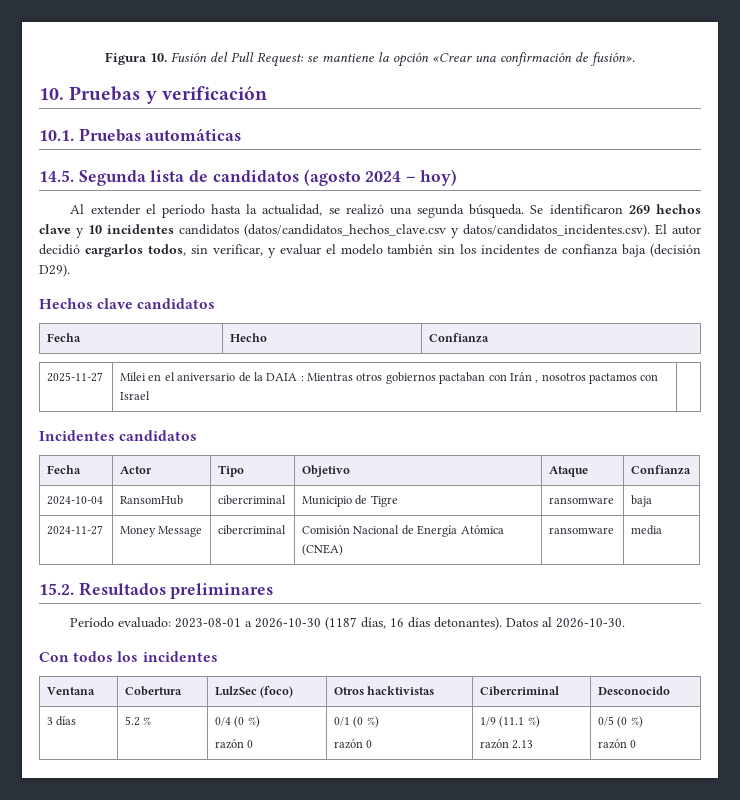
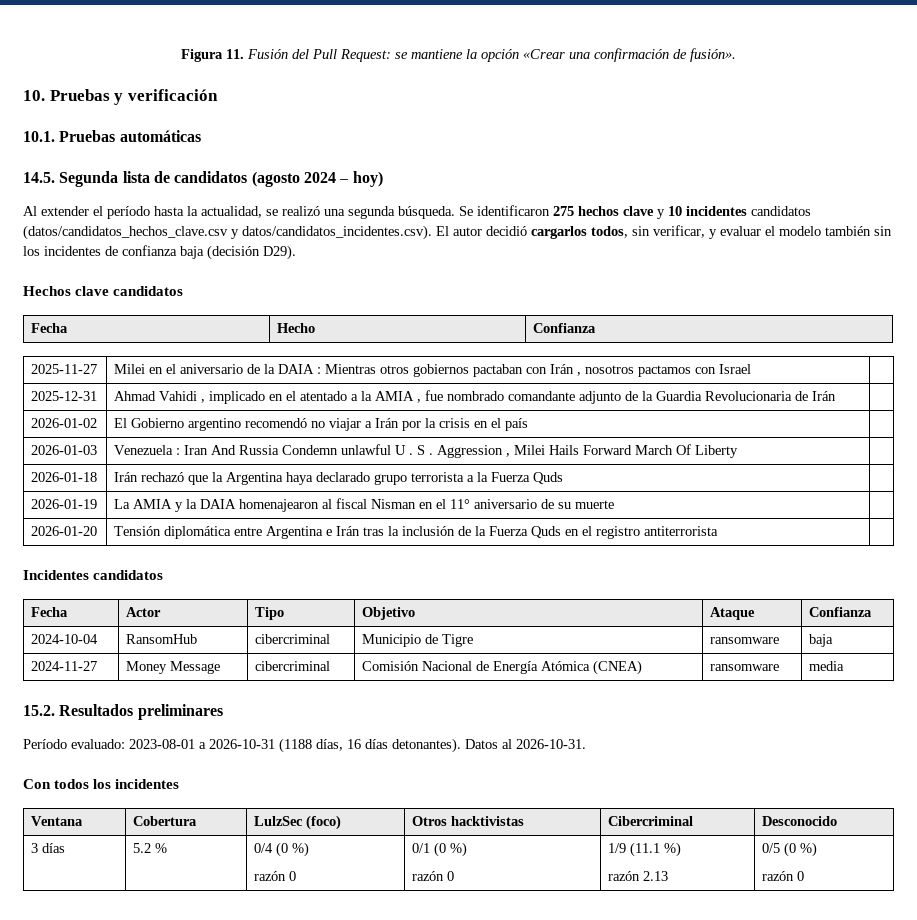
[150,53,167,62] 10. -> [226,49,244,59] 11.
[628,205,650,214] 269 -> [553,206,574,216] 275
(151, 395) none -> [31,391,98,401] [114,390,837,404] [31,418,98,428] [114,418,529,431] [31,445,98,455] [114,444,739,458] [31,472,98,482] [114,472,564,485] [31,499,98,509] [114,498,615,512] [31,526,98,536] [114,526,719,539] // 2025-12-31 | Ahmad Vahidi , implicado en el atentado a la AMIA , fue nombrado comandante adjunto de la Guardia Revolucionaria de Irán | // 2026-01-02 | El Gobierno argentino recomendó no viajar a Irán por la crisis en el país | // 2026-01-03 | Venezuela : Iran And Russia Condemn unlawful U . S . Aggression , Milei Hails Forward March Of Liberty | // 2026-01-18 | Irán rechazó que la Argentina haya declarado grupo terrorista a la Fuerza Quds | // 2026-01-19 | La AMIA y la DAIA homenajearon al fiscal Nisman en el 11° aniversario de su muerte | // 2026-01-20 | Tensión diplomática entre Argentina e Irán tras la inclusión de la Fuerza Quds en el registro antiterrorista |
[255,617,358,630] 2026-10-30 (1187 -> [209,738,312,753] 2026-10-31 (1188
[556,618,626,628] 2026-10-30. -> [516,739,586,749] 2026-10-31.

